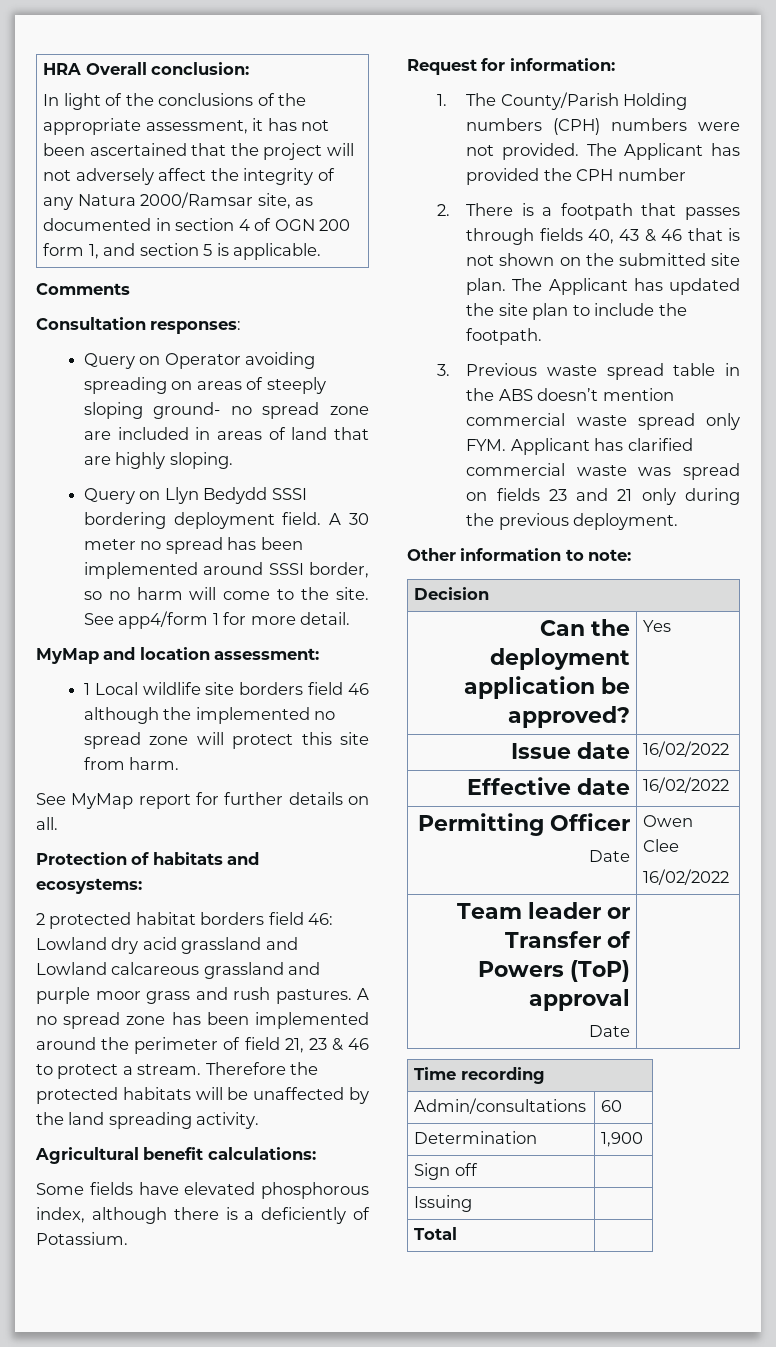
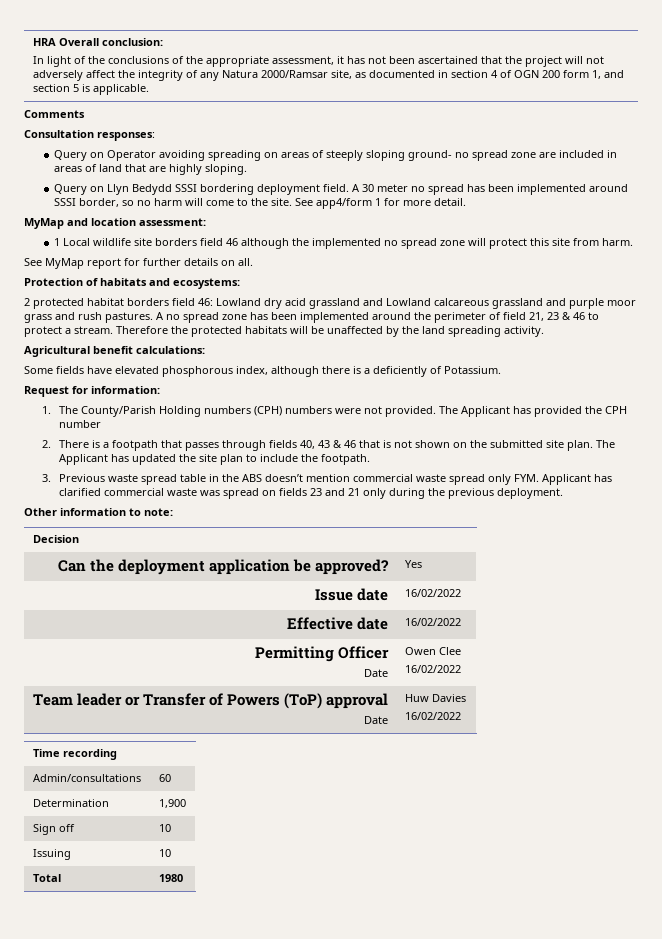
(630, 1031) none -> [404,694,466,702] [404,712,461,720] Huw Davies // 16/02/2022
(478, 1169) none -> [158,824,171,832] 10
(473, 1203) none -> [158,849,171,857] 10
(458, 1233) none -> [158,874,183,882] 1980

